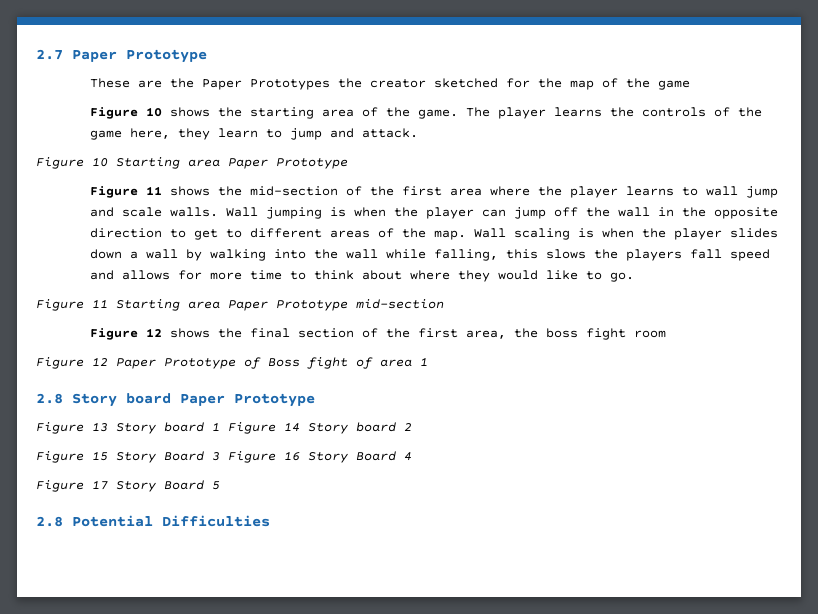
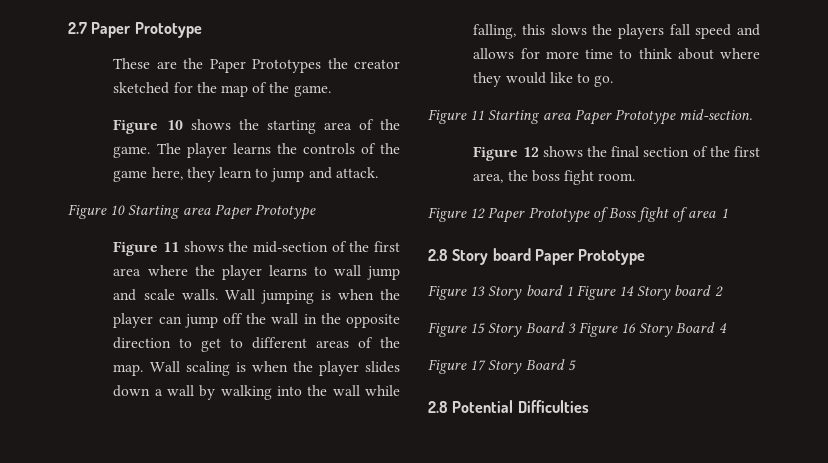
[657,80,690,90] game -> [293,85,331,97] game.
[356,299,444,309] mid-section -> [679,109,753,120] mid-section.
[633,330,666,338] room -> [598,173,636,181] room.

